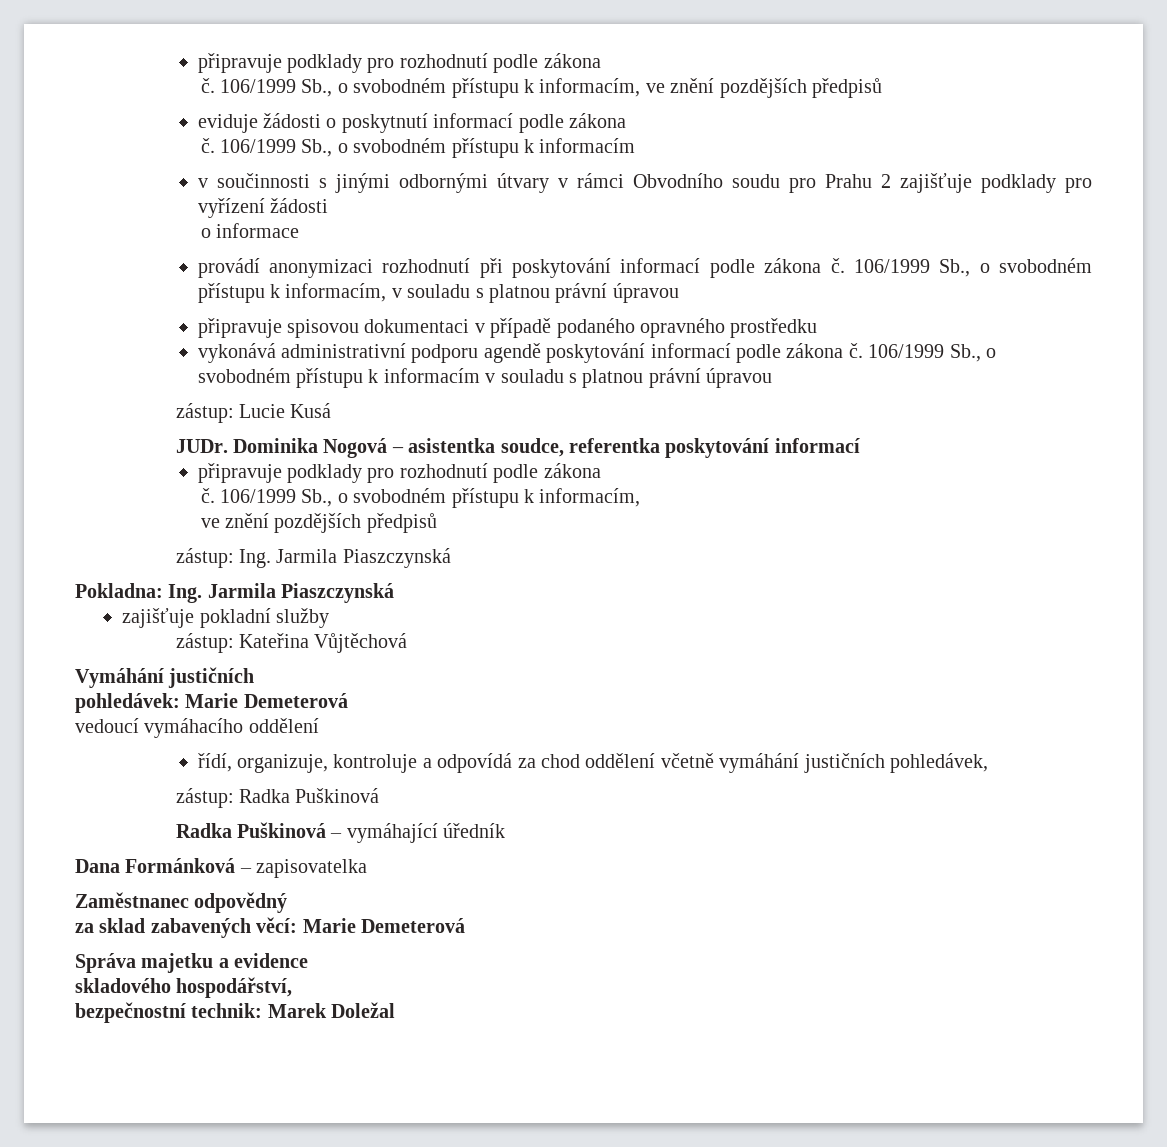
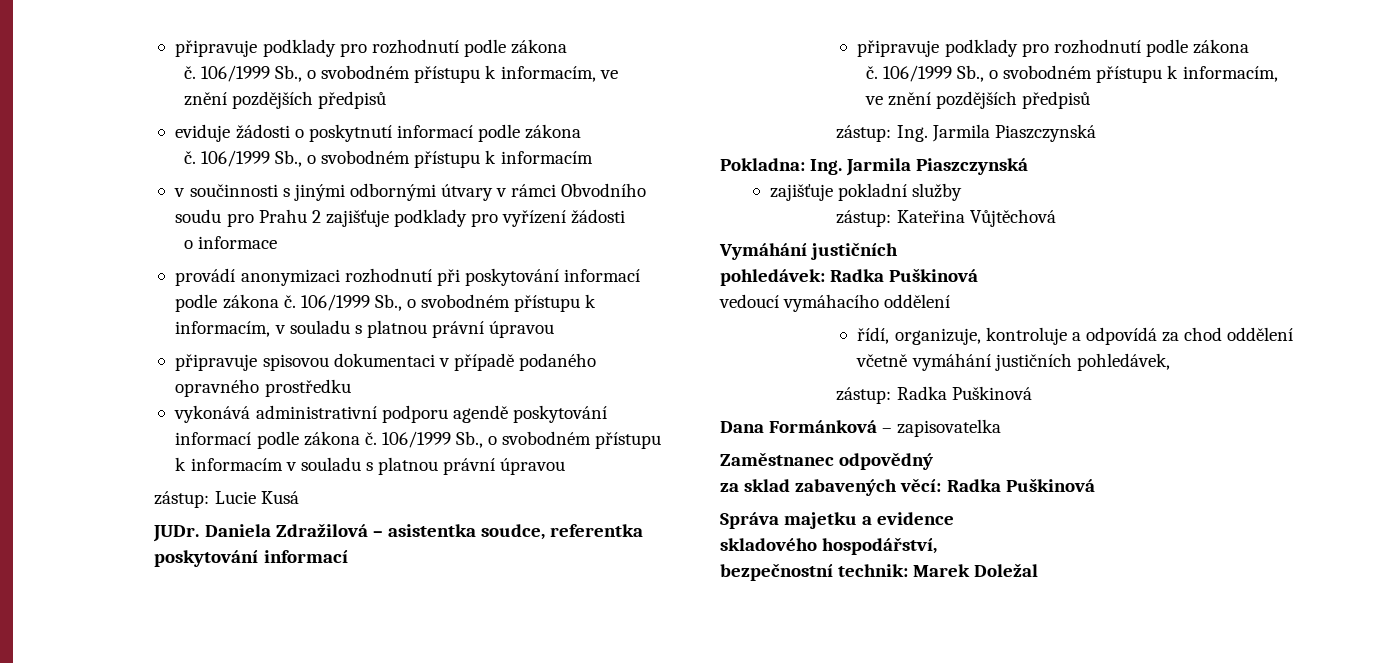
[232,438,388,458] Dominika Nogová -> [204,523,368,537] Daniela Zdražilová
[185,693,348,708] Marie Demeterová -> [830,268,979,282] Radka Puškinová
[175,822,506,843] // Radka Puškinová – vymáhající úředník -> (1032, 393) none
[302,918,465,933] Marie Demeterová -> [946,478,1095,492] Radka Puškinová

